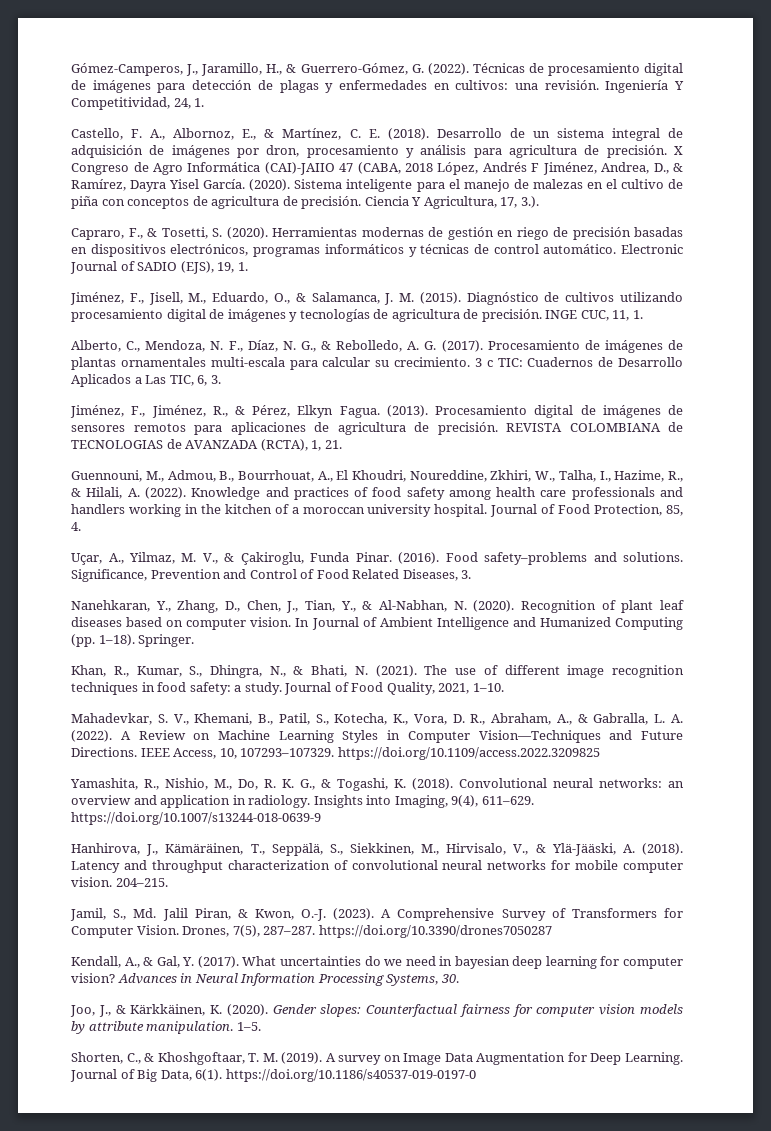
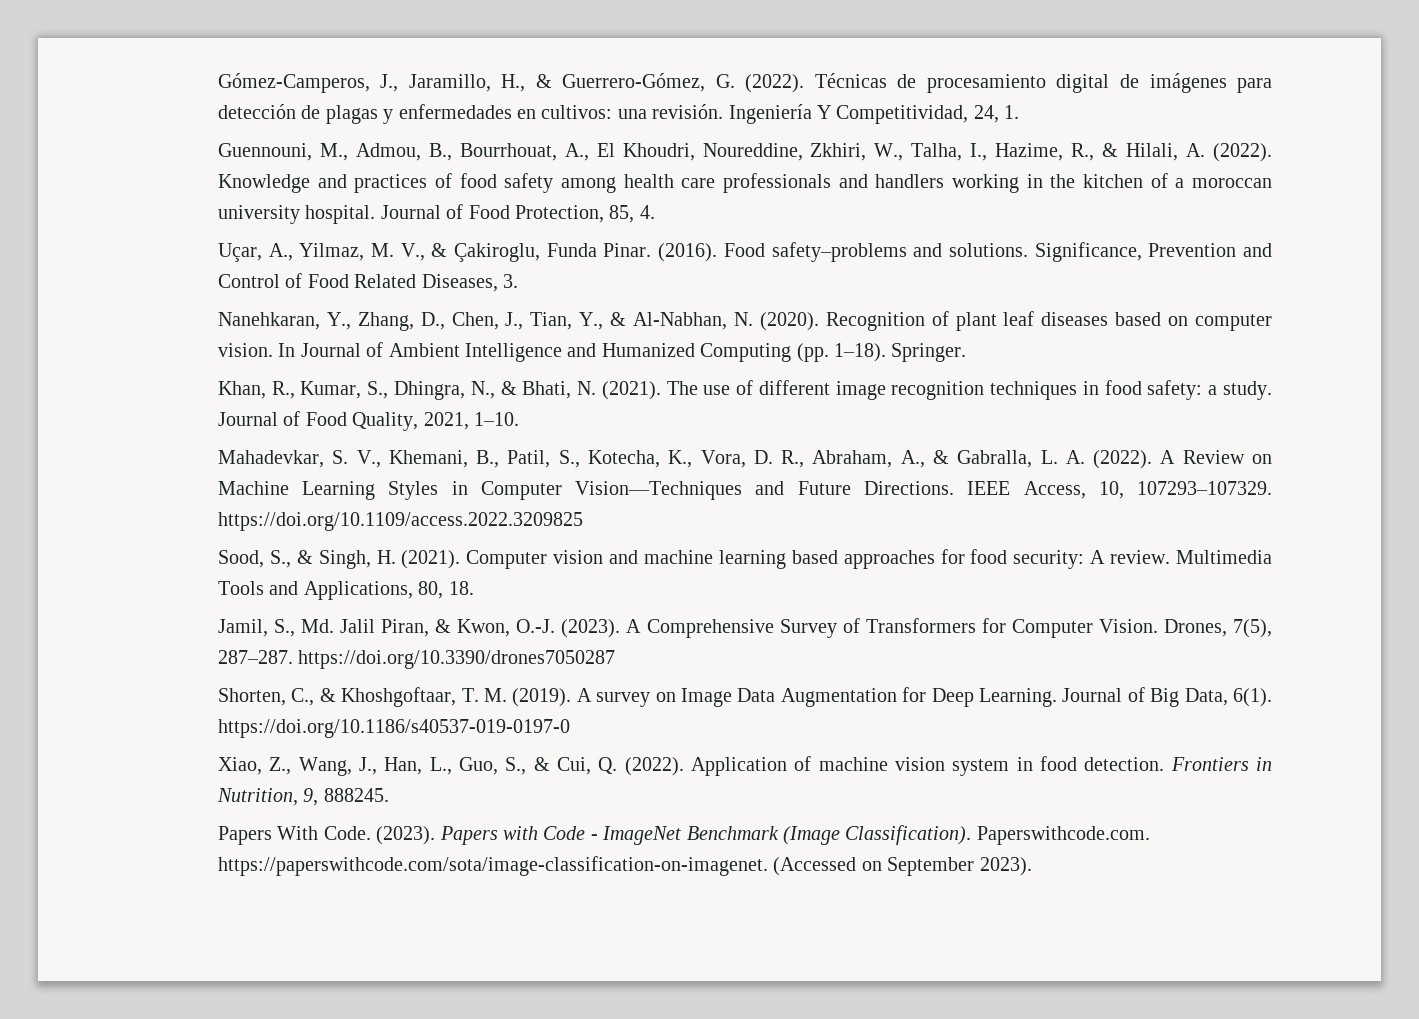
[71,128,683,141] [71,145,683,158] [71,162,683,175] [71,179,683,192] [71,196,539,209] [71,227,683,240] [71,244,684,257] [70,261,248,274] [70,292,683,305] [71,309,643,322] [71,340,683,353] [71,357,683,370] [71,374,221,387] [70,405,684,418] [71,422,683,435] [71,439,342,451] // Castello, F. A., Albornoz, E., & Martínez, C. E. (2018). Desarrollo de un sistema integral de adquisición de imágenes por dron, procesamiento y análisis para agricultura de precisión. X Congreso de Agro Informática (CAI)-JAIIO 47 (CABA, 2018 López, Andrés F Jiménez, Andrea, D., & Ramírez, Dayra Yisel García. (2020). Sistema inteligente para el manejo de malezas en el cultivo de piña con conceptos de agricultura de precisión. Ciencia Y Agricultura, 17, 3.). // Capraro, F., & Tosetti, S. (2020). Herramientas modernas de gestión en riego de precisión basadas en dispositivos electrónicos, programas informáticos y técnicas de control automático. Electronic Journal of SADIO (EJS), 19, 1. // Jiménez, F., Jisell, M., Eduardo, O., & Salamanca, J. M. (2015). Diagnóstico de cultivos utilizando procesamiento digital de imágenes y tecnologías de agricultura de precisión. INGE CUC, 11, 1. // Alberto, C., Mendoza, N. F., Díaz, N. G., & Rebolledo, A. G. (2017). Procesamiento de imágenes de plantas ornamentales multi-escala para calcular su crecimiento. 3 c TIC: Cuadernos de Desarrollo Aplicados a Las TIC, 6, 3. // Jiménez, F., Jiménez, R., & Pérez, Elkyn Fagua. (2013). Procesamiento digital de imágenes de sensores remotos para aplicaciones de agricultura de precisión. REVISTA COLOMBIANA de TECNOLOGIAS de AVANZADA (RCTA), 1, 21. -> (1020, 112) none
[70,778,685,791] [71,795,534,808] [71,812,322,825] [71,843,683,856] [71,860,683,873] [71,877,168,887] Yamashita, R., Nishio, M., Do, R. K. G., & Togashi, K. (2018). Convolutional neural networks: an overview and application in radiology. Insights into Imaging, 9(4), 611–629. https://doi.org/10.1007/s13244-018-0639-9 // Hanhirova, J., Kämäräinen, T., Seppälä, S., Siekkinen, M., Hirvisalo, V., & Ylä-Jääski, A. (2018). Latency and throughput characterization of convolutional neural networks for mobile computer vision. 204–215. -> [217,549,1272,569] [217,581,474,600] Sood, S., & Singh, H. (2021). Computer vision and machine learning based approaches for food security: A review. Multimedia Tools and Applications, 80, 18.
[71,956,683,969] [71,973,459,986] [70,1004,683,1017] [71,1021,261,1034] // Kendall, A., & Gal, Y. (2017). What uncertainties do we need in bayesian deep learning for computer vision? Advances in Neural Information Processing Systems, 30. // Joo, J., & Kärkkäinen, K. (2020). Gender slopes: Counterfactual fairness for computer vision models by attribute manipulation. 1–5. -> (616, 659) none
(476, 1075) none -> [217,756,1272,776] [216,788,389,806] [217,825,1150,845] [217,856,1032,876] // Xiao, Z., Wang, J., Han, L., Guo, S., & Cui, Q. (2022). Application of machine vision system in food detection. Frontiers in Nutrition, 9, 888245. // Papers With Code. (2023). Papers with Code - ImageNet Benchmark (Image Classification). Paperswithcode.com. https://paperswithcode.com/sota/image-classification-on-imagenet. (Accessed on September 2023).

